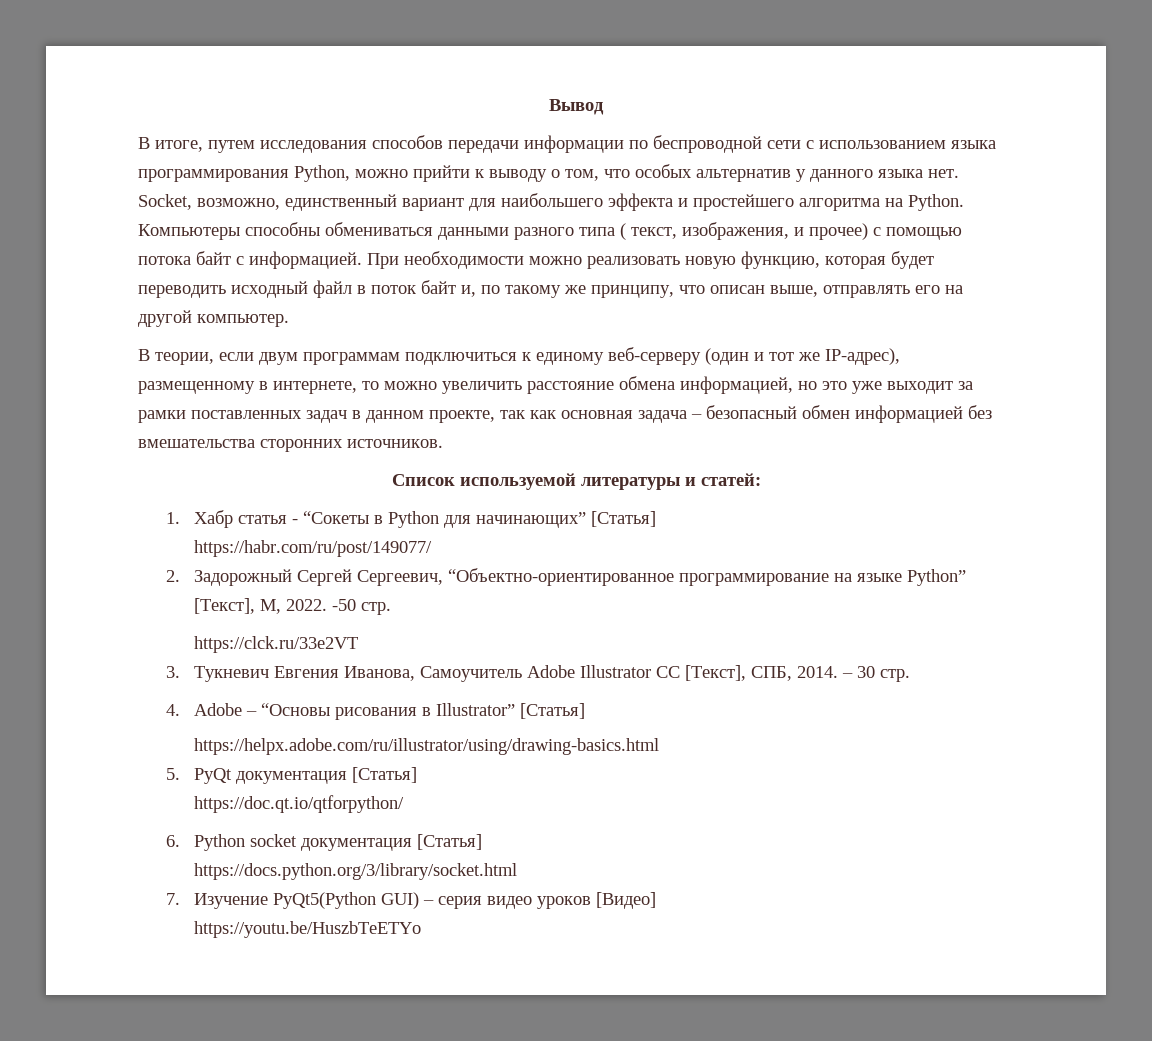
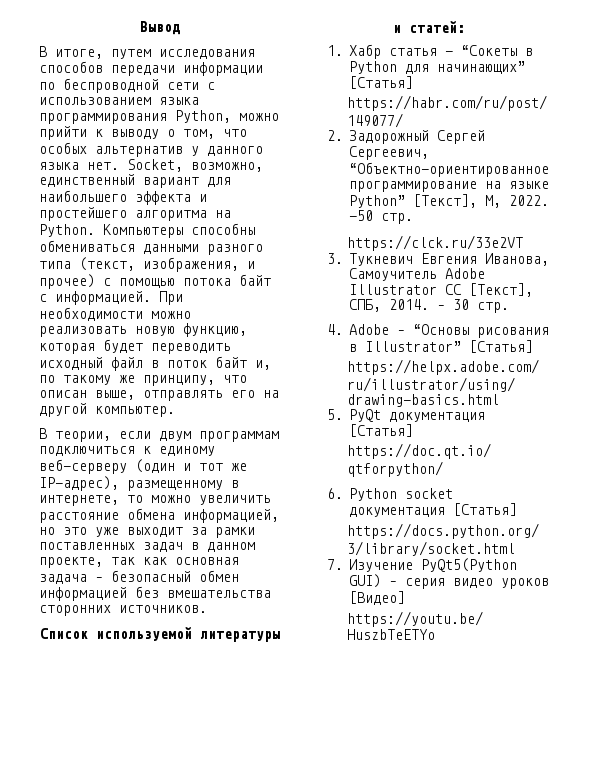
[620,223,677,240] ( текст, -> [79,257,135,271] (текст,

